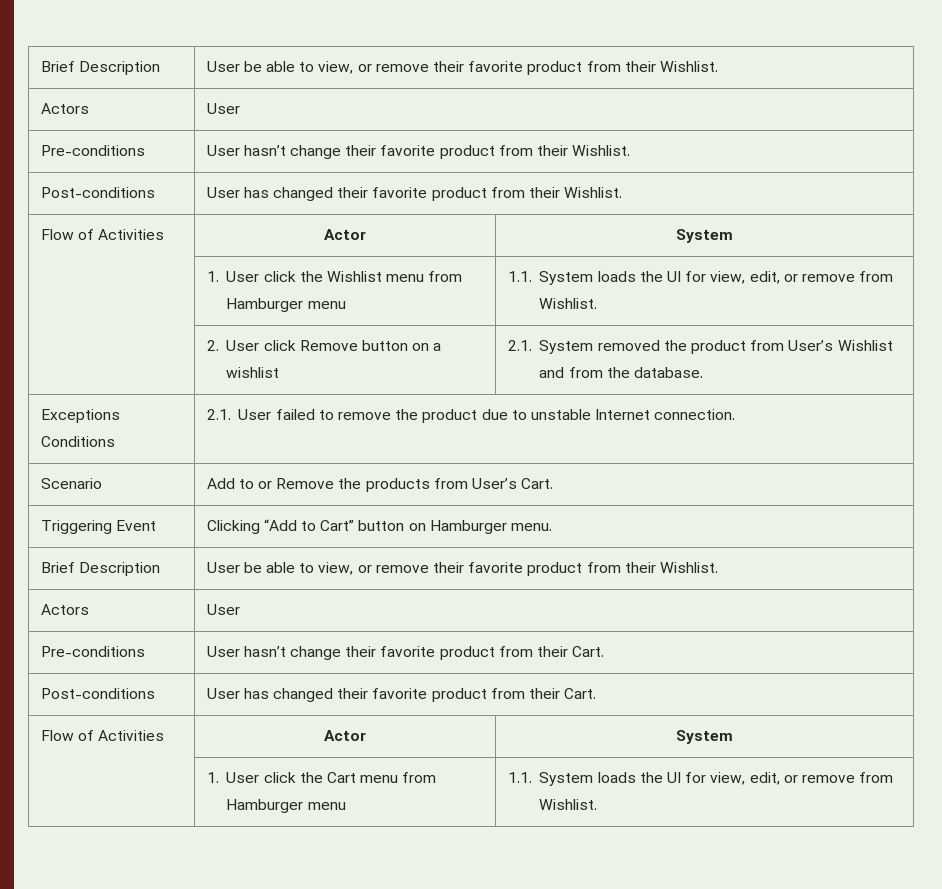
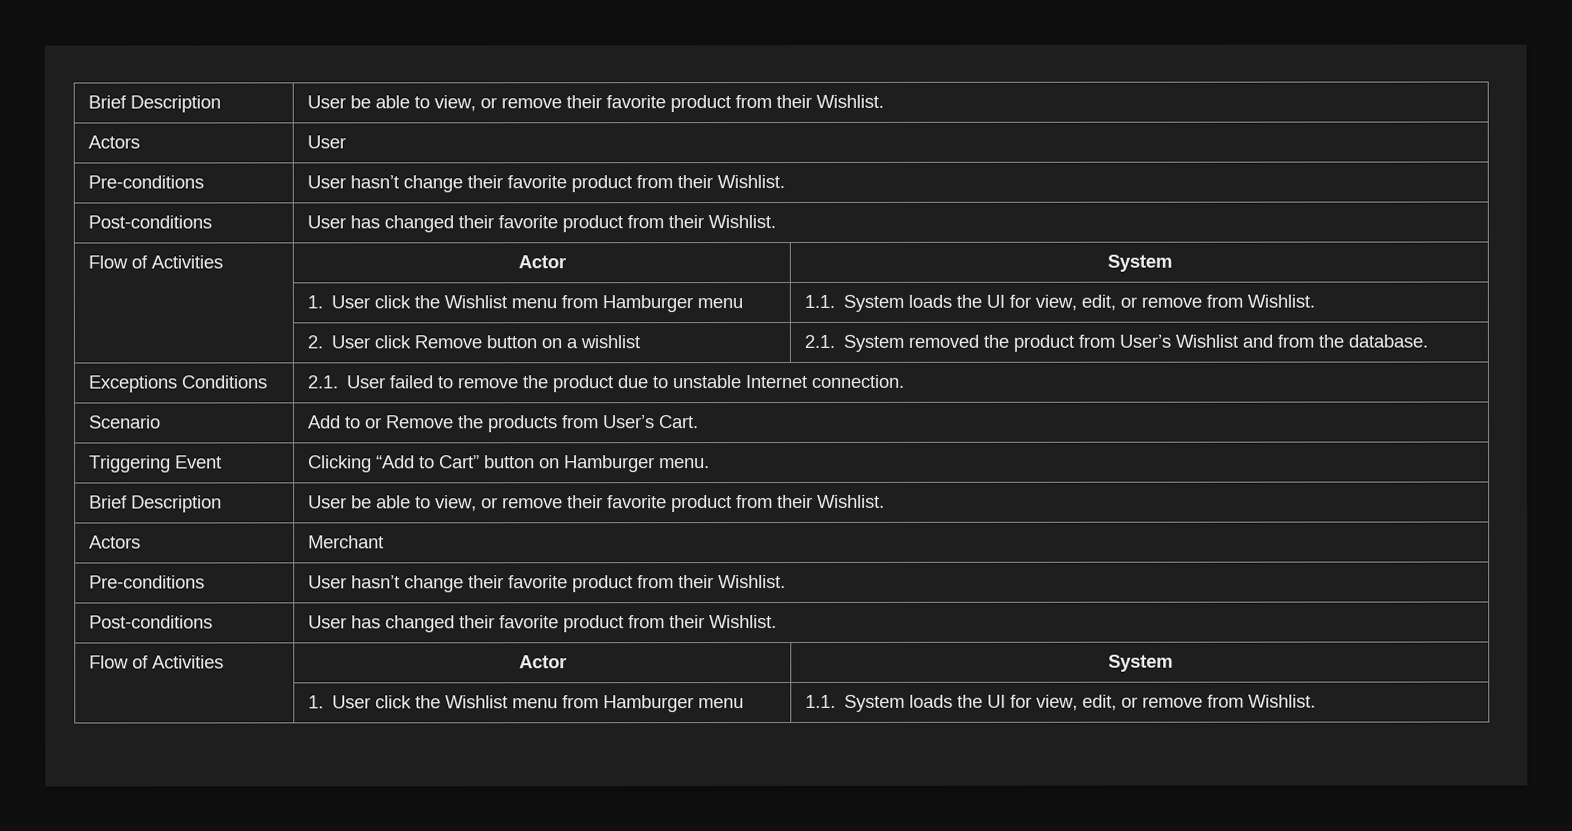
[206,604,240,615] [40,646,145,657] [206,646,605,660] [40,688,155,699] [206,688,597,702] [40,730,165,741] [324,730,366,741] [676,730,734,744] [206,772,356,783] User // Pre-conditions | User hasn’t change their favorite product from their Cart. // Post-conditions | User has changed their favorite product from their Cart. // Flow of Activities | Actor | System // | 1. User click the Cart -> [307,535,384,549] [88,575,205,589] [307,575,786,593] [88,615,213,629] [307,615,777,633] [88,655,224,669] [518,655,567,669] [1107,654,1173,672] [307,695,509,709] Merchant // Pre-conditions | User hasn’t change their favorite product from their Wishlist. // Post-conditions | User has changed their favorite product from their Wishlist. // Flow of Activities | Actor | System // | 1. User click the Wishlist

